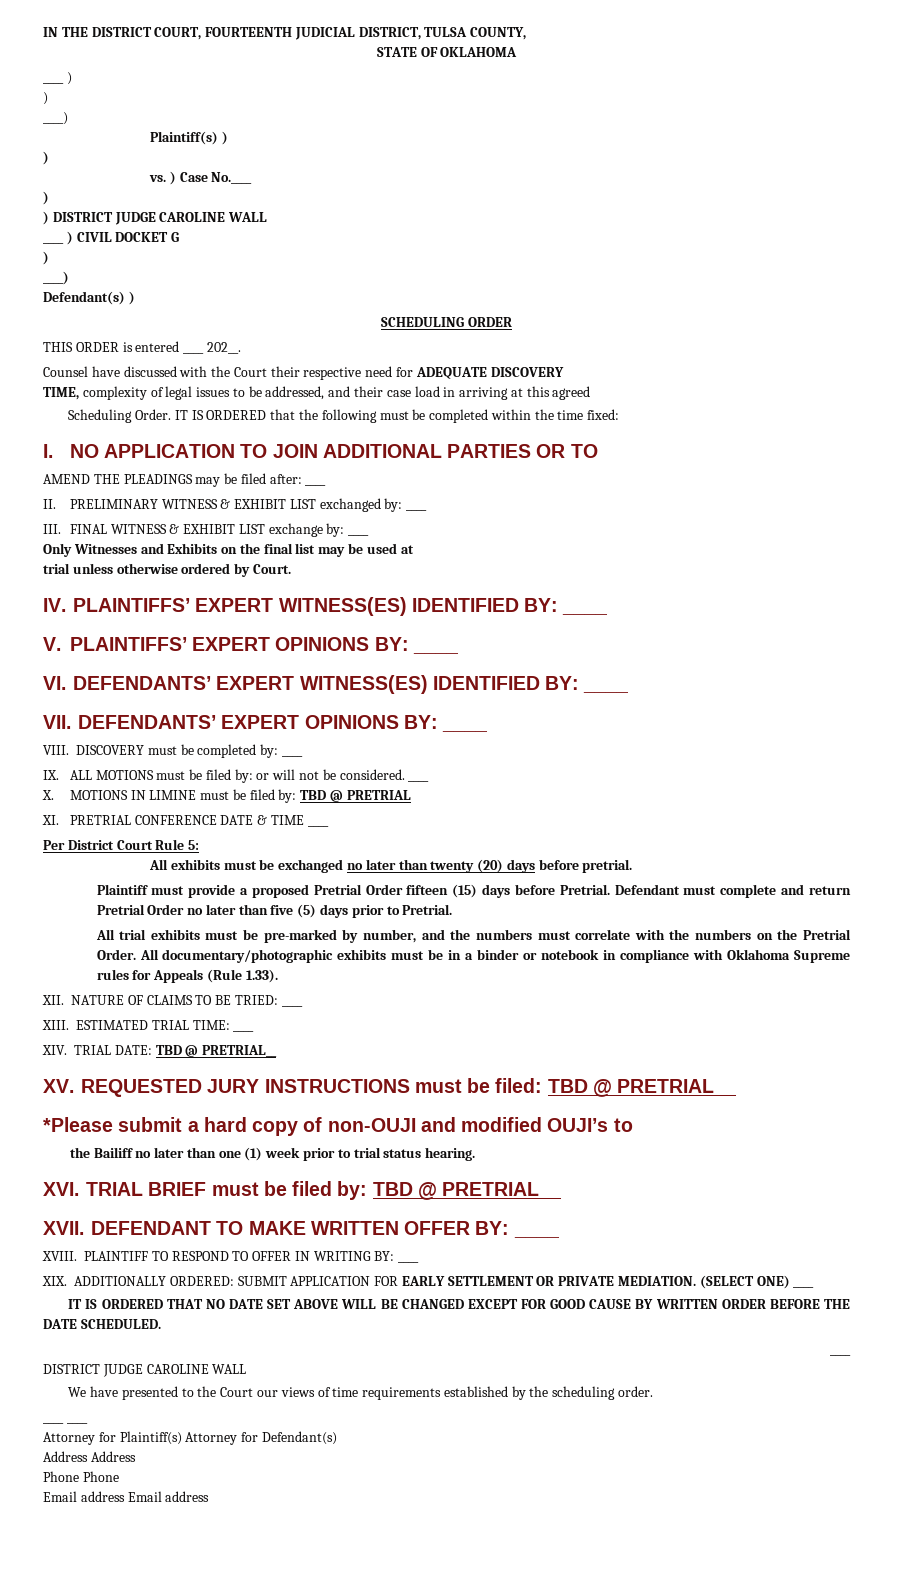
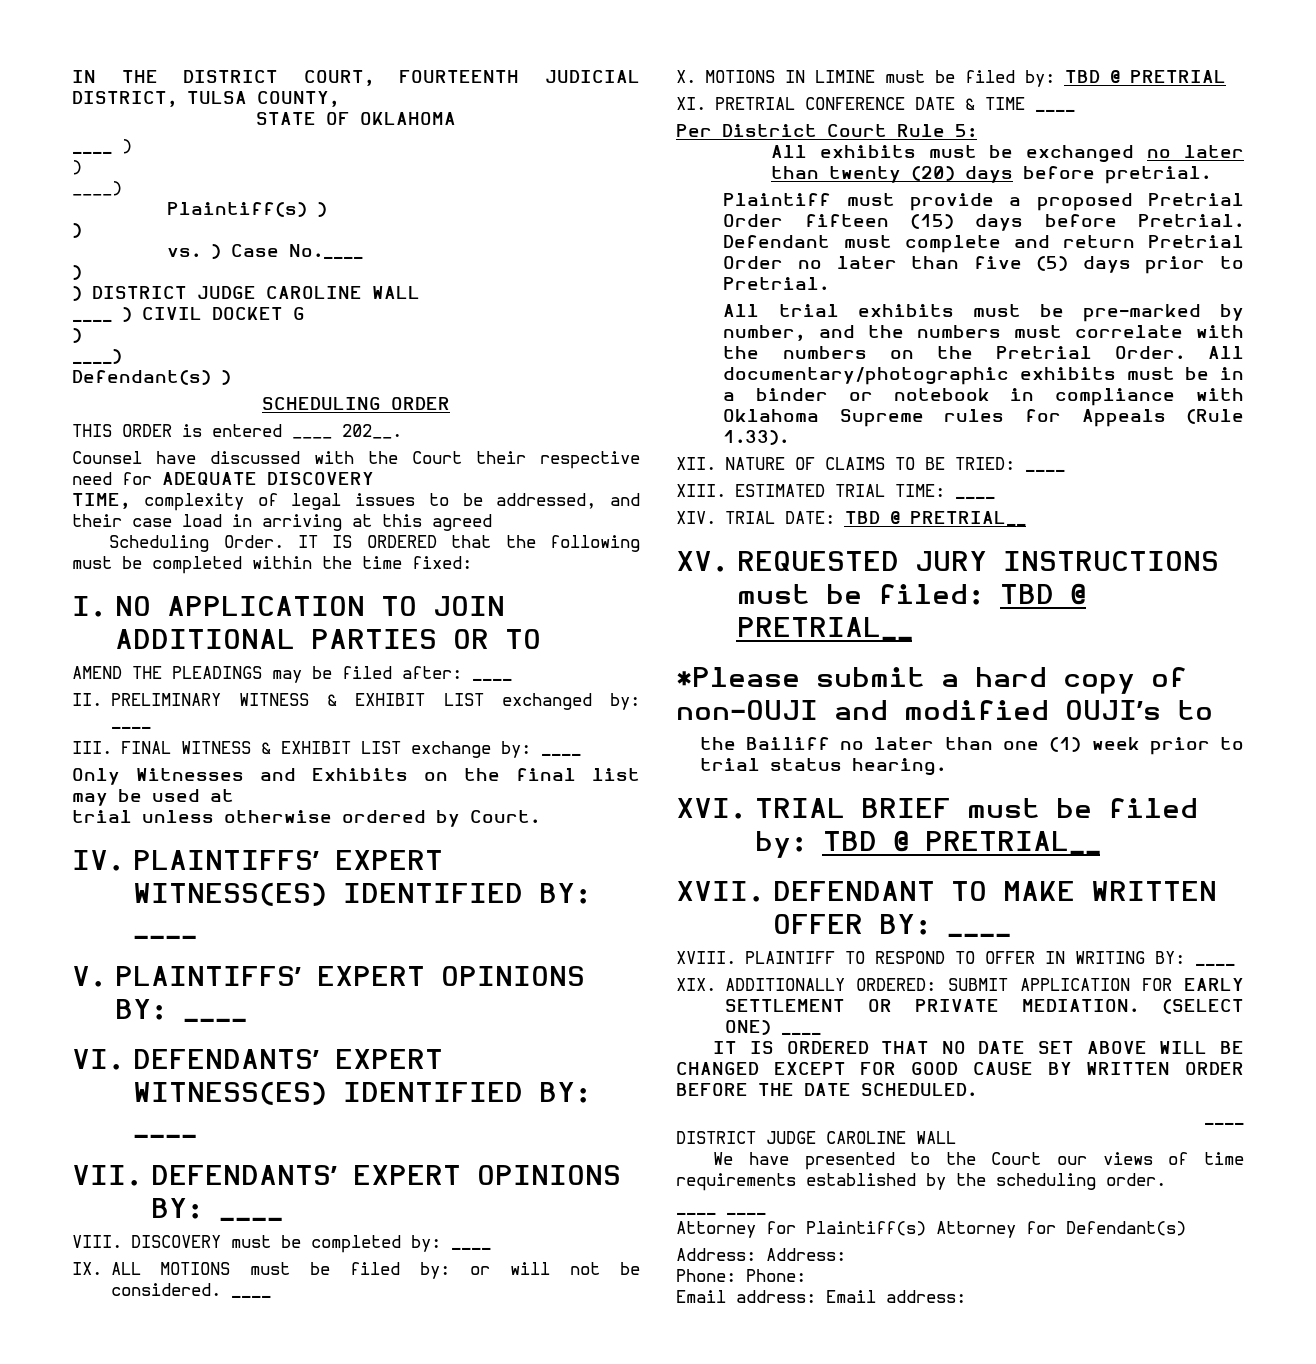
[43,1451,136,1462] [43,1471,119,1482] [43,1491,210,1502] Address Address // Phone Phone // Email address Email address -> [676,1248,846,1261] [676,1269,806,1282] [676,1290,966,1303] Address: Address: // Phone: Phone: // Email address: Email address:

